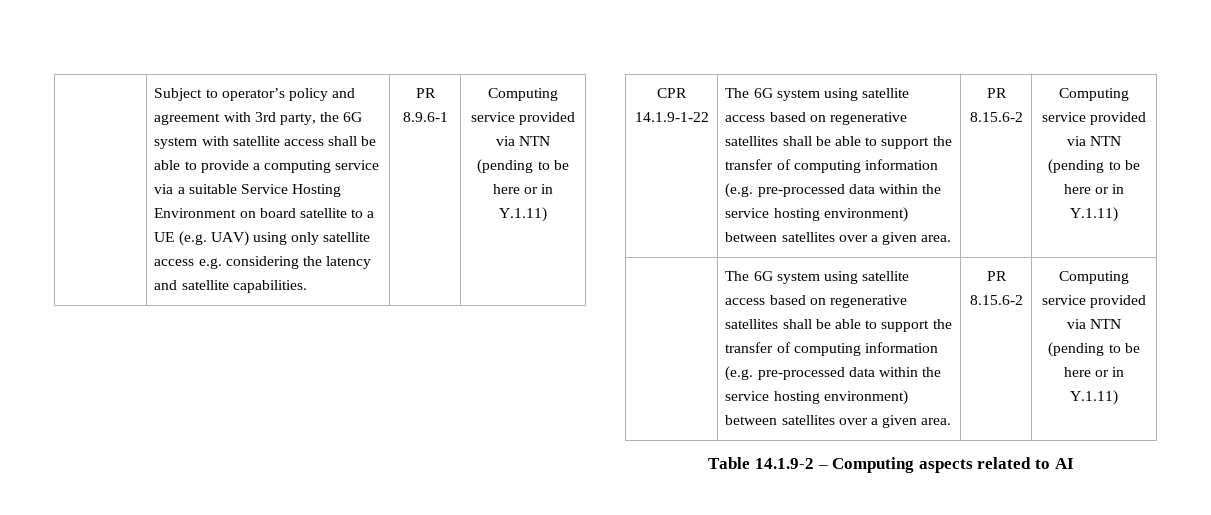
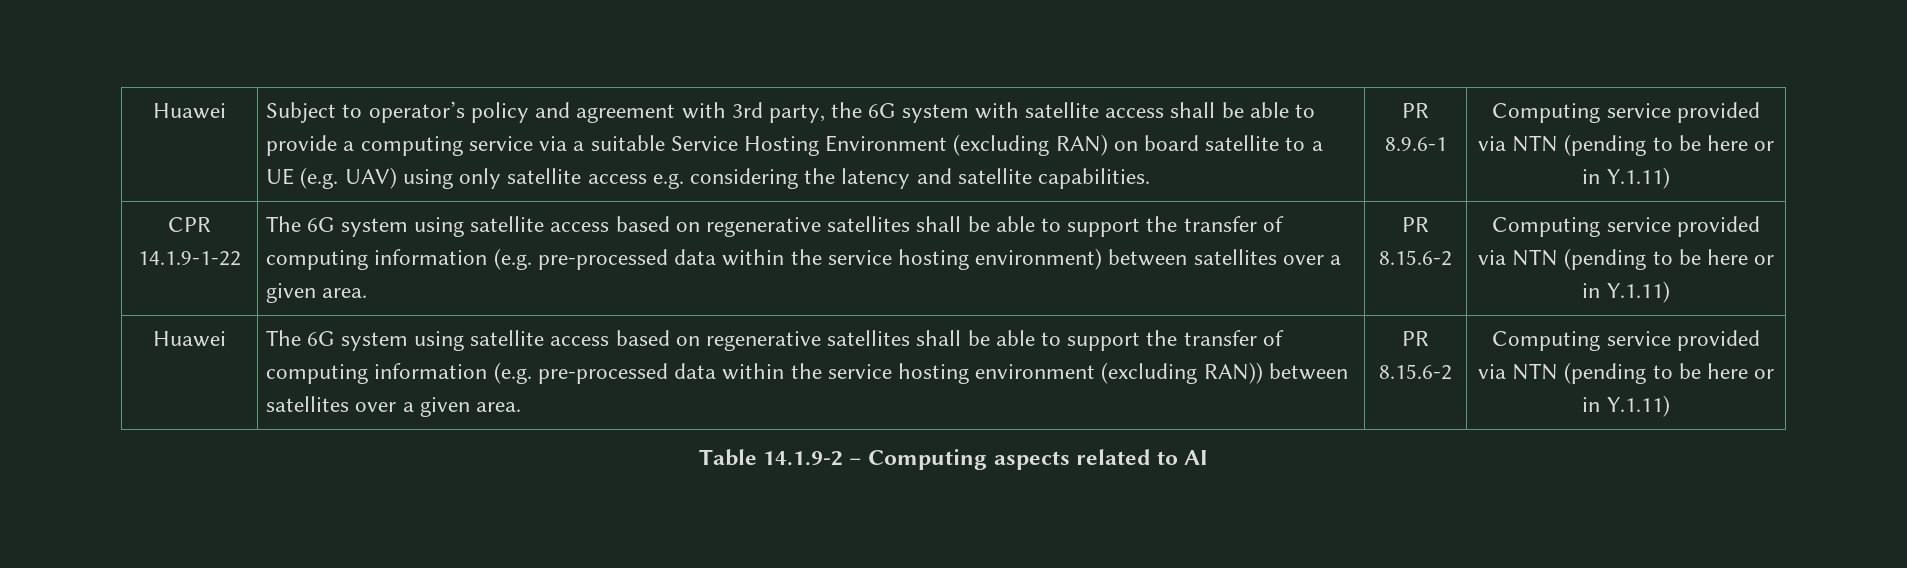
(154, 94) none -> [153,103,226,119] Huawei
(237, 213) none -> [953,134,1108,156] (excluding RAN)
(1118, 214) none -> [153,331,226,347] Huawei
[823,390,908,405] environment) -> [975,362,1263,384] environment (excluding RAN))

